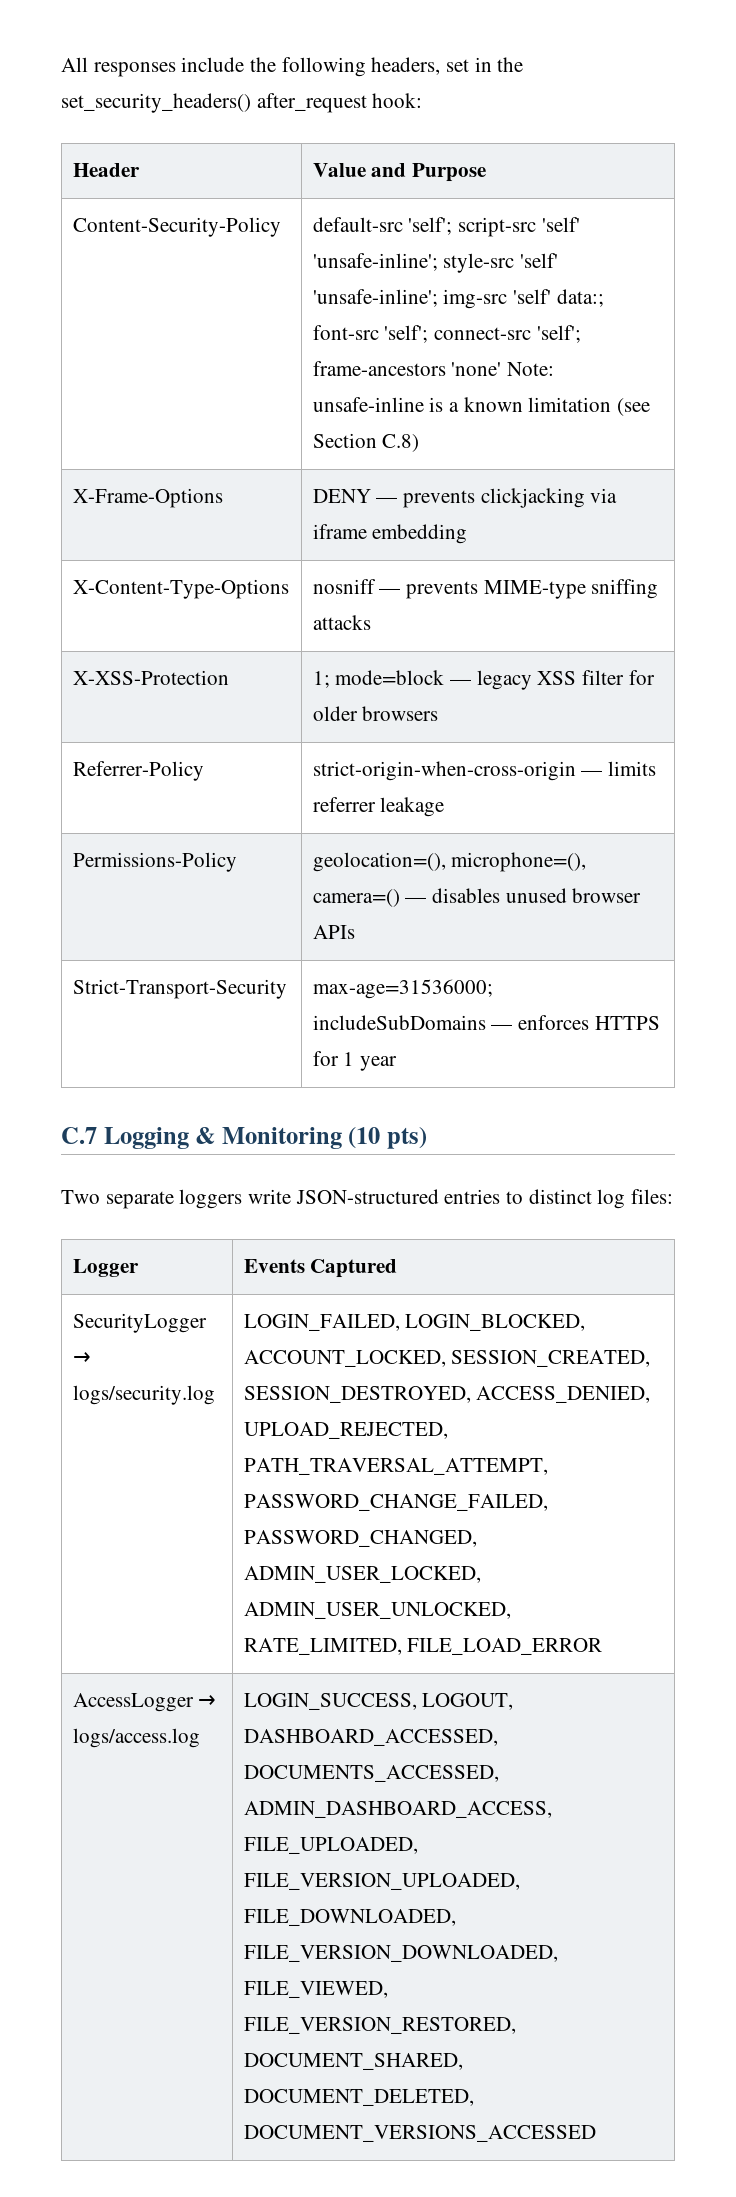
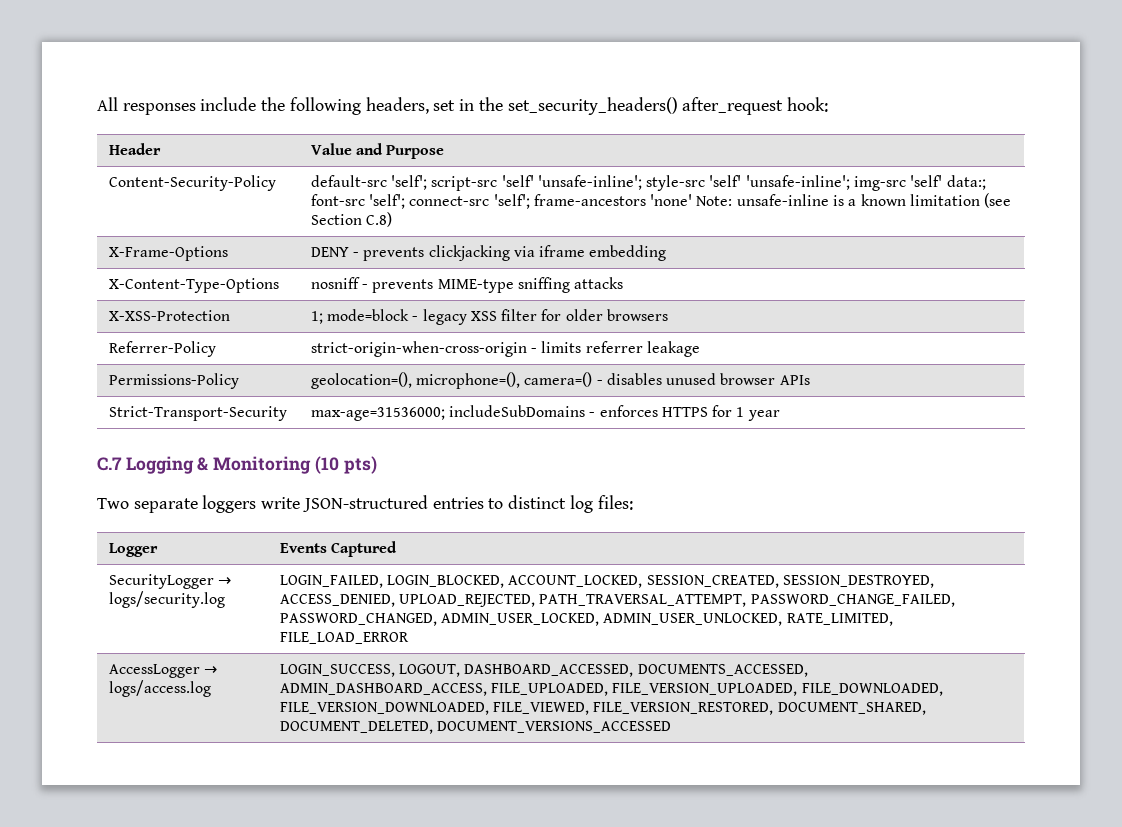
[376,497,398,503] — -> [352,252,359,257] -
[379,588,401,594] — -> [361,284,368,289] -
[449,679,471,685] — -> [412,316,419,321] -
[581,770,603,776] — -> [530,348,537,353] -
[405,897,427,903] — -> [596,380,603,385] -
[491,1024,513,1030] — -> [589,412,596,417] -

